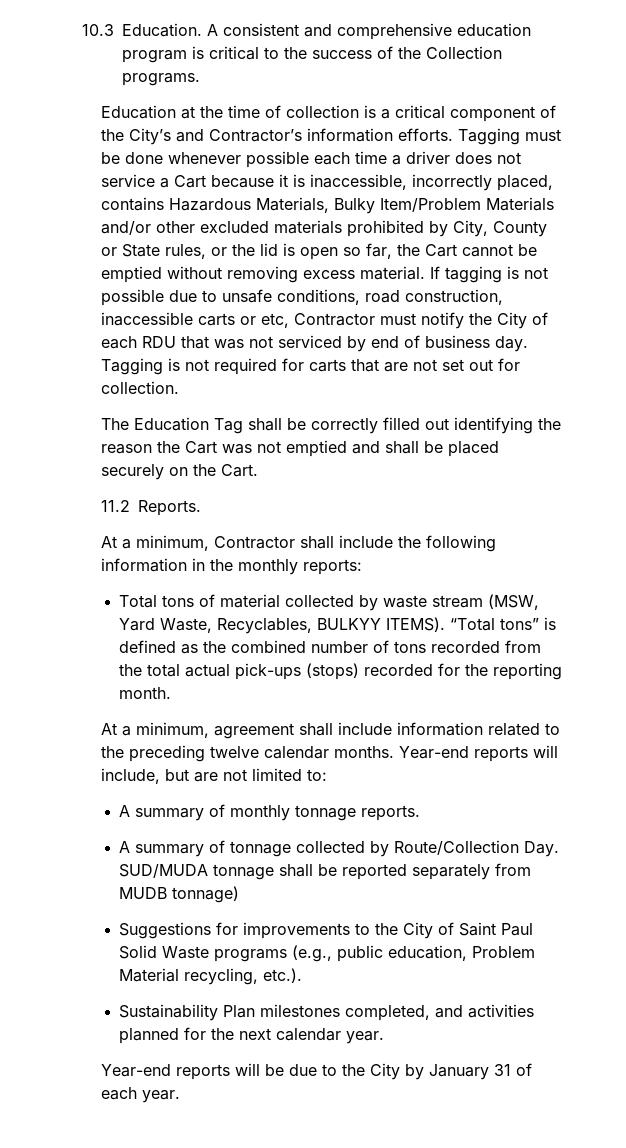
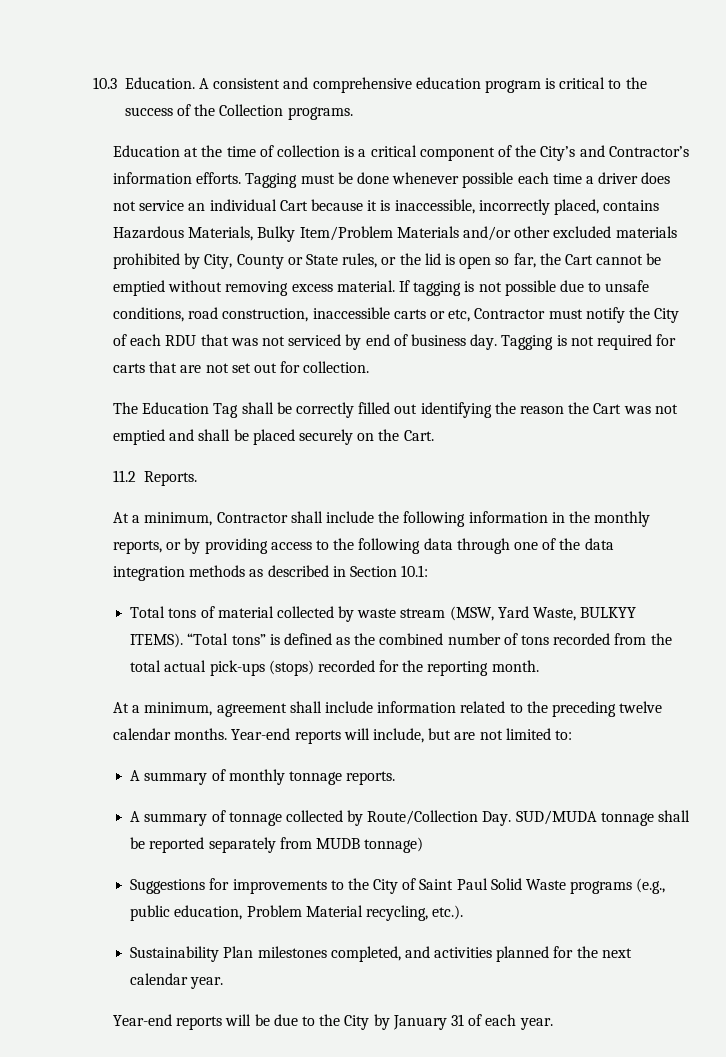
[160,178,170,188] a -> [188,199,277,211] an individual
[303,559,363,575] reports: -> [113,538,614,554] [113,565,429,581] reports, or by providing access to the following data through one of the data integration methods as described in Section 10.1:
[217,618,313,634] Recyclables, -> (576, 614) none

